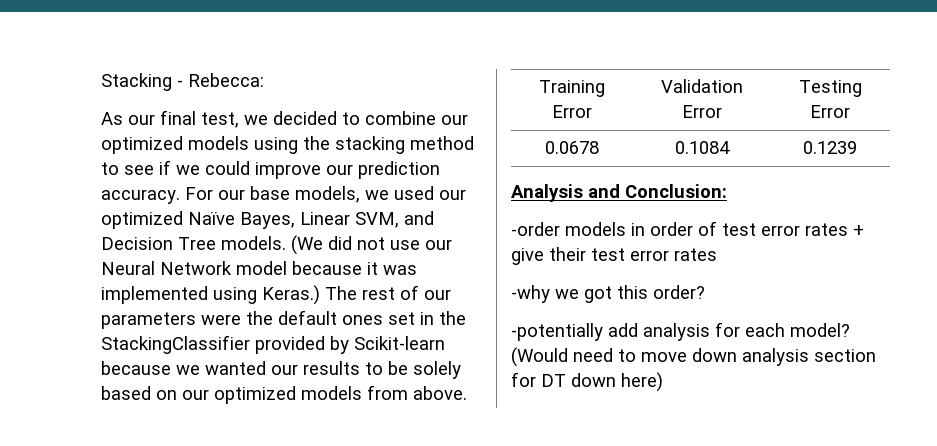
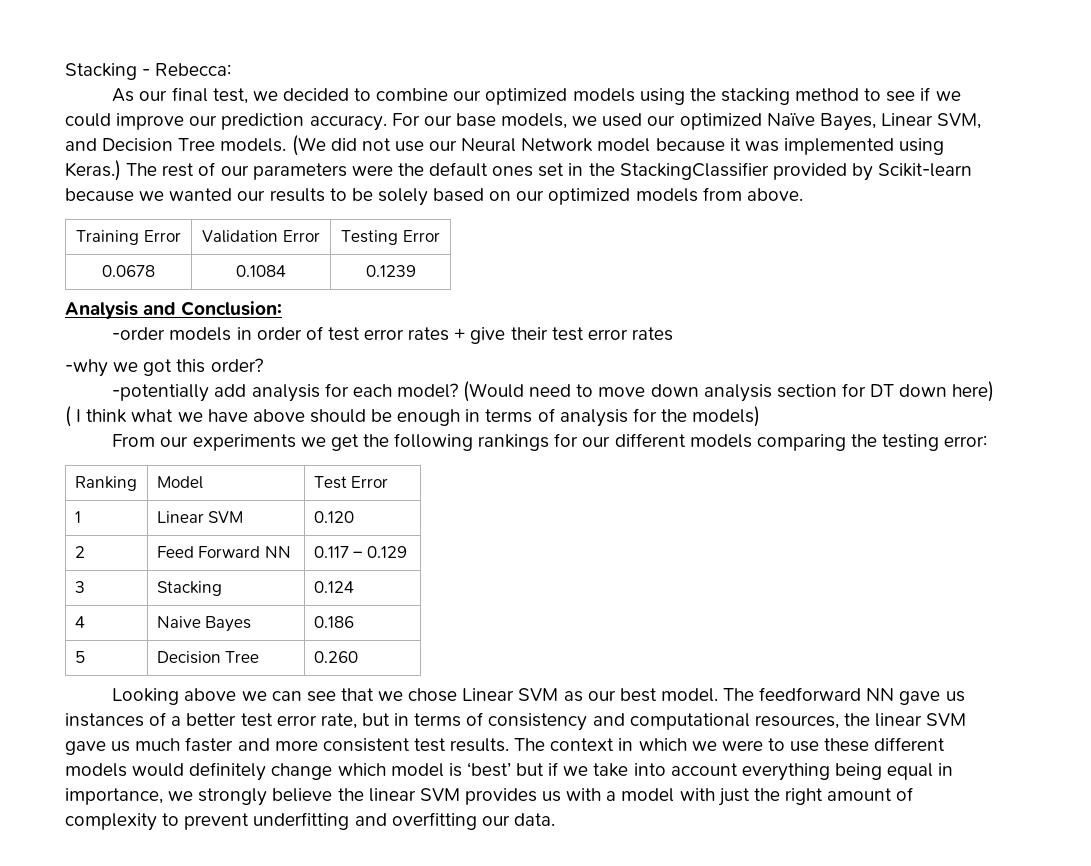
(663, 382) none -> [65,406,761,427] [112,433,988,451] [74,476,137,491] [156,476,203,489] [313,476,389,489] [74,511,81,523] [156,511,244,523] [313,511,354,523] [74,546,85,558] [156,546,291,558] [313,546,407,558] [74,581,85,593] [156,581,222,596] [313,581,354,593] [74,616,85,628] [156,616,252,632] [313,616,354,628] [74,651,85,663] [156,651,260,664] [313,651,358,663] [112,687,965,705] [65,712,967,731] [65,737,946,755] [65,762,954,781] [65,787,914,806] [65,812,555,831] ( I think what we have above should be enough in terms of analysis for the models) // From our experiments we get the following rankings for our different models comparing the testing error: // Ranking | Model | Test Error // 1 | Linear SVM | 0.120 // 2 | Feed Forward NN | 0.117 – 0.129 // 3 | Stacking | 0.124 // 4 | Naive Bayes | 0.186 // 5 | Decision Tree | 0.260 // Looking above we can see that we chose Linear SVM as our best model. The feedforward NN gave us instances of a better test error rate, but in terms of consistency and computational resources, the linear SVM gave us much faster and more consistent test results. The context in which we were to use these different models would definitely change which model is ‘best’ but if we take into account everything being equal in importance, we strongly believe the linear SVM provides us with a model with just the right amount of complexity to prevent underfitting and overfitting our data.

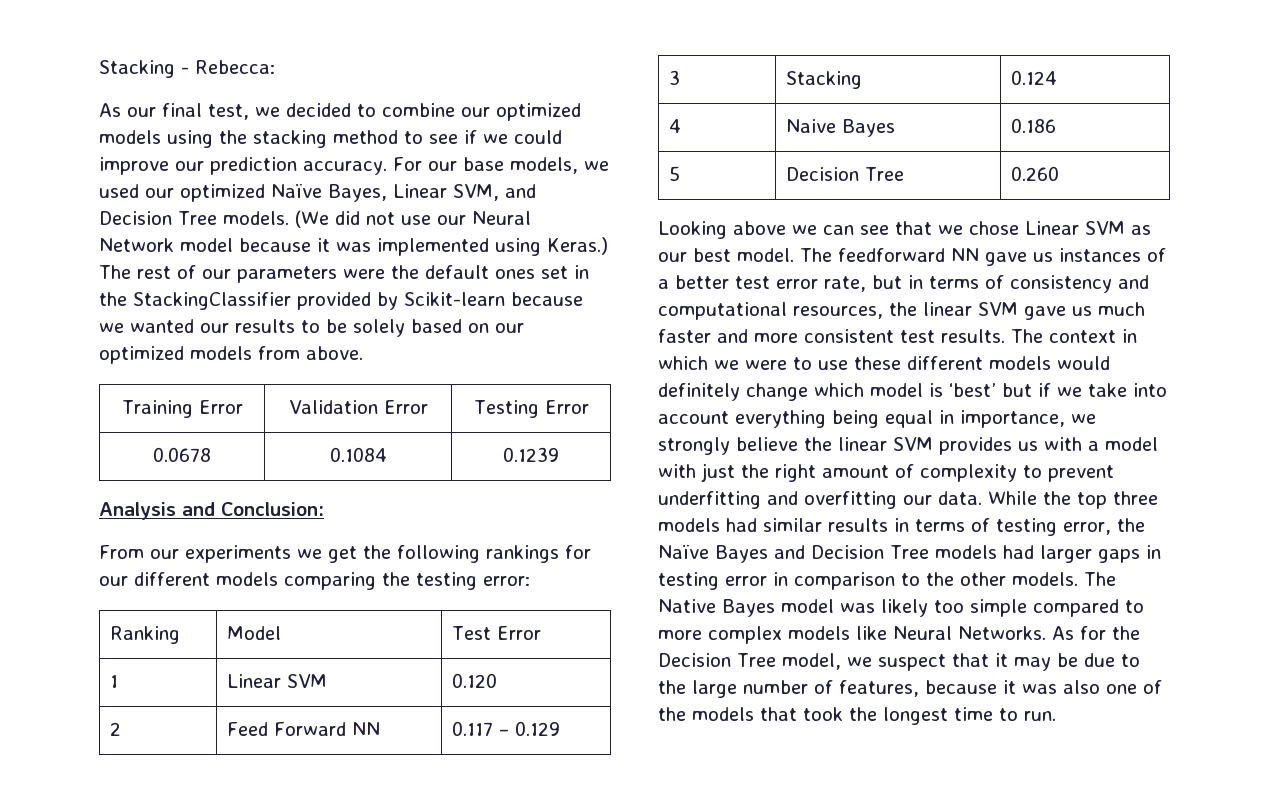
[112,326,673,344] [65,358,263,377] [112,381,995,402] [65,406,761,427] // -order models in order of test error rates + give their test error rates // -why we got this order? // -potentially add analysis for each model? (Would need to move down analysis section for DT down here) ( I think what we have above should be enough in terms of analysis for the models) -> (324, 509) none
(555, 819) none -> [988,491,1158,509] [658,518,1145,536] [658,545,1161,563] [658,572,1116,590] [658,599,1144,617] [658,626,1140,644] [658,653,1140,671] [658,680,1162,698] [658,707,1056,725] While the top three models had similar results in terms of testing error, the Naïve Bayes and Decision Tree models had larger gaps in testing error in comparison to the other models. The Native Bayes model was likely too simple compared to more complex models like Neural Networks. As for the Decision Tree model, we suspect that it may be due to the large number of features, because it was also one of the models that took the longest time to run.

